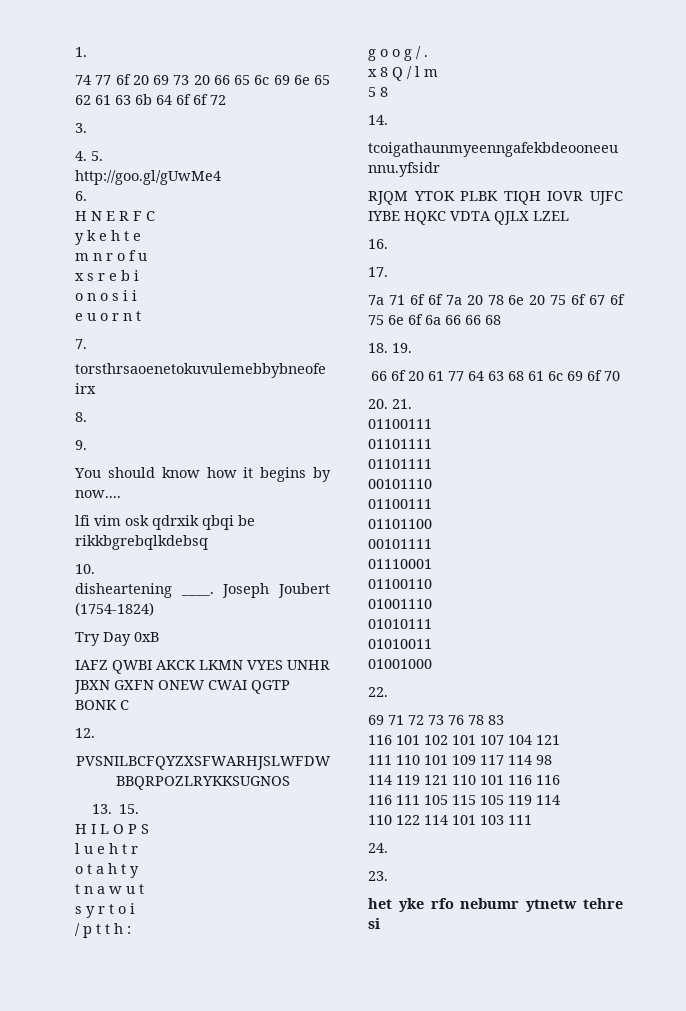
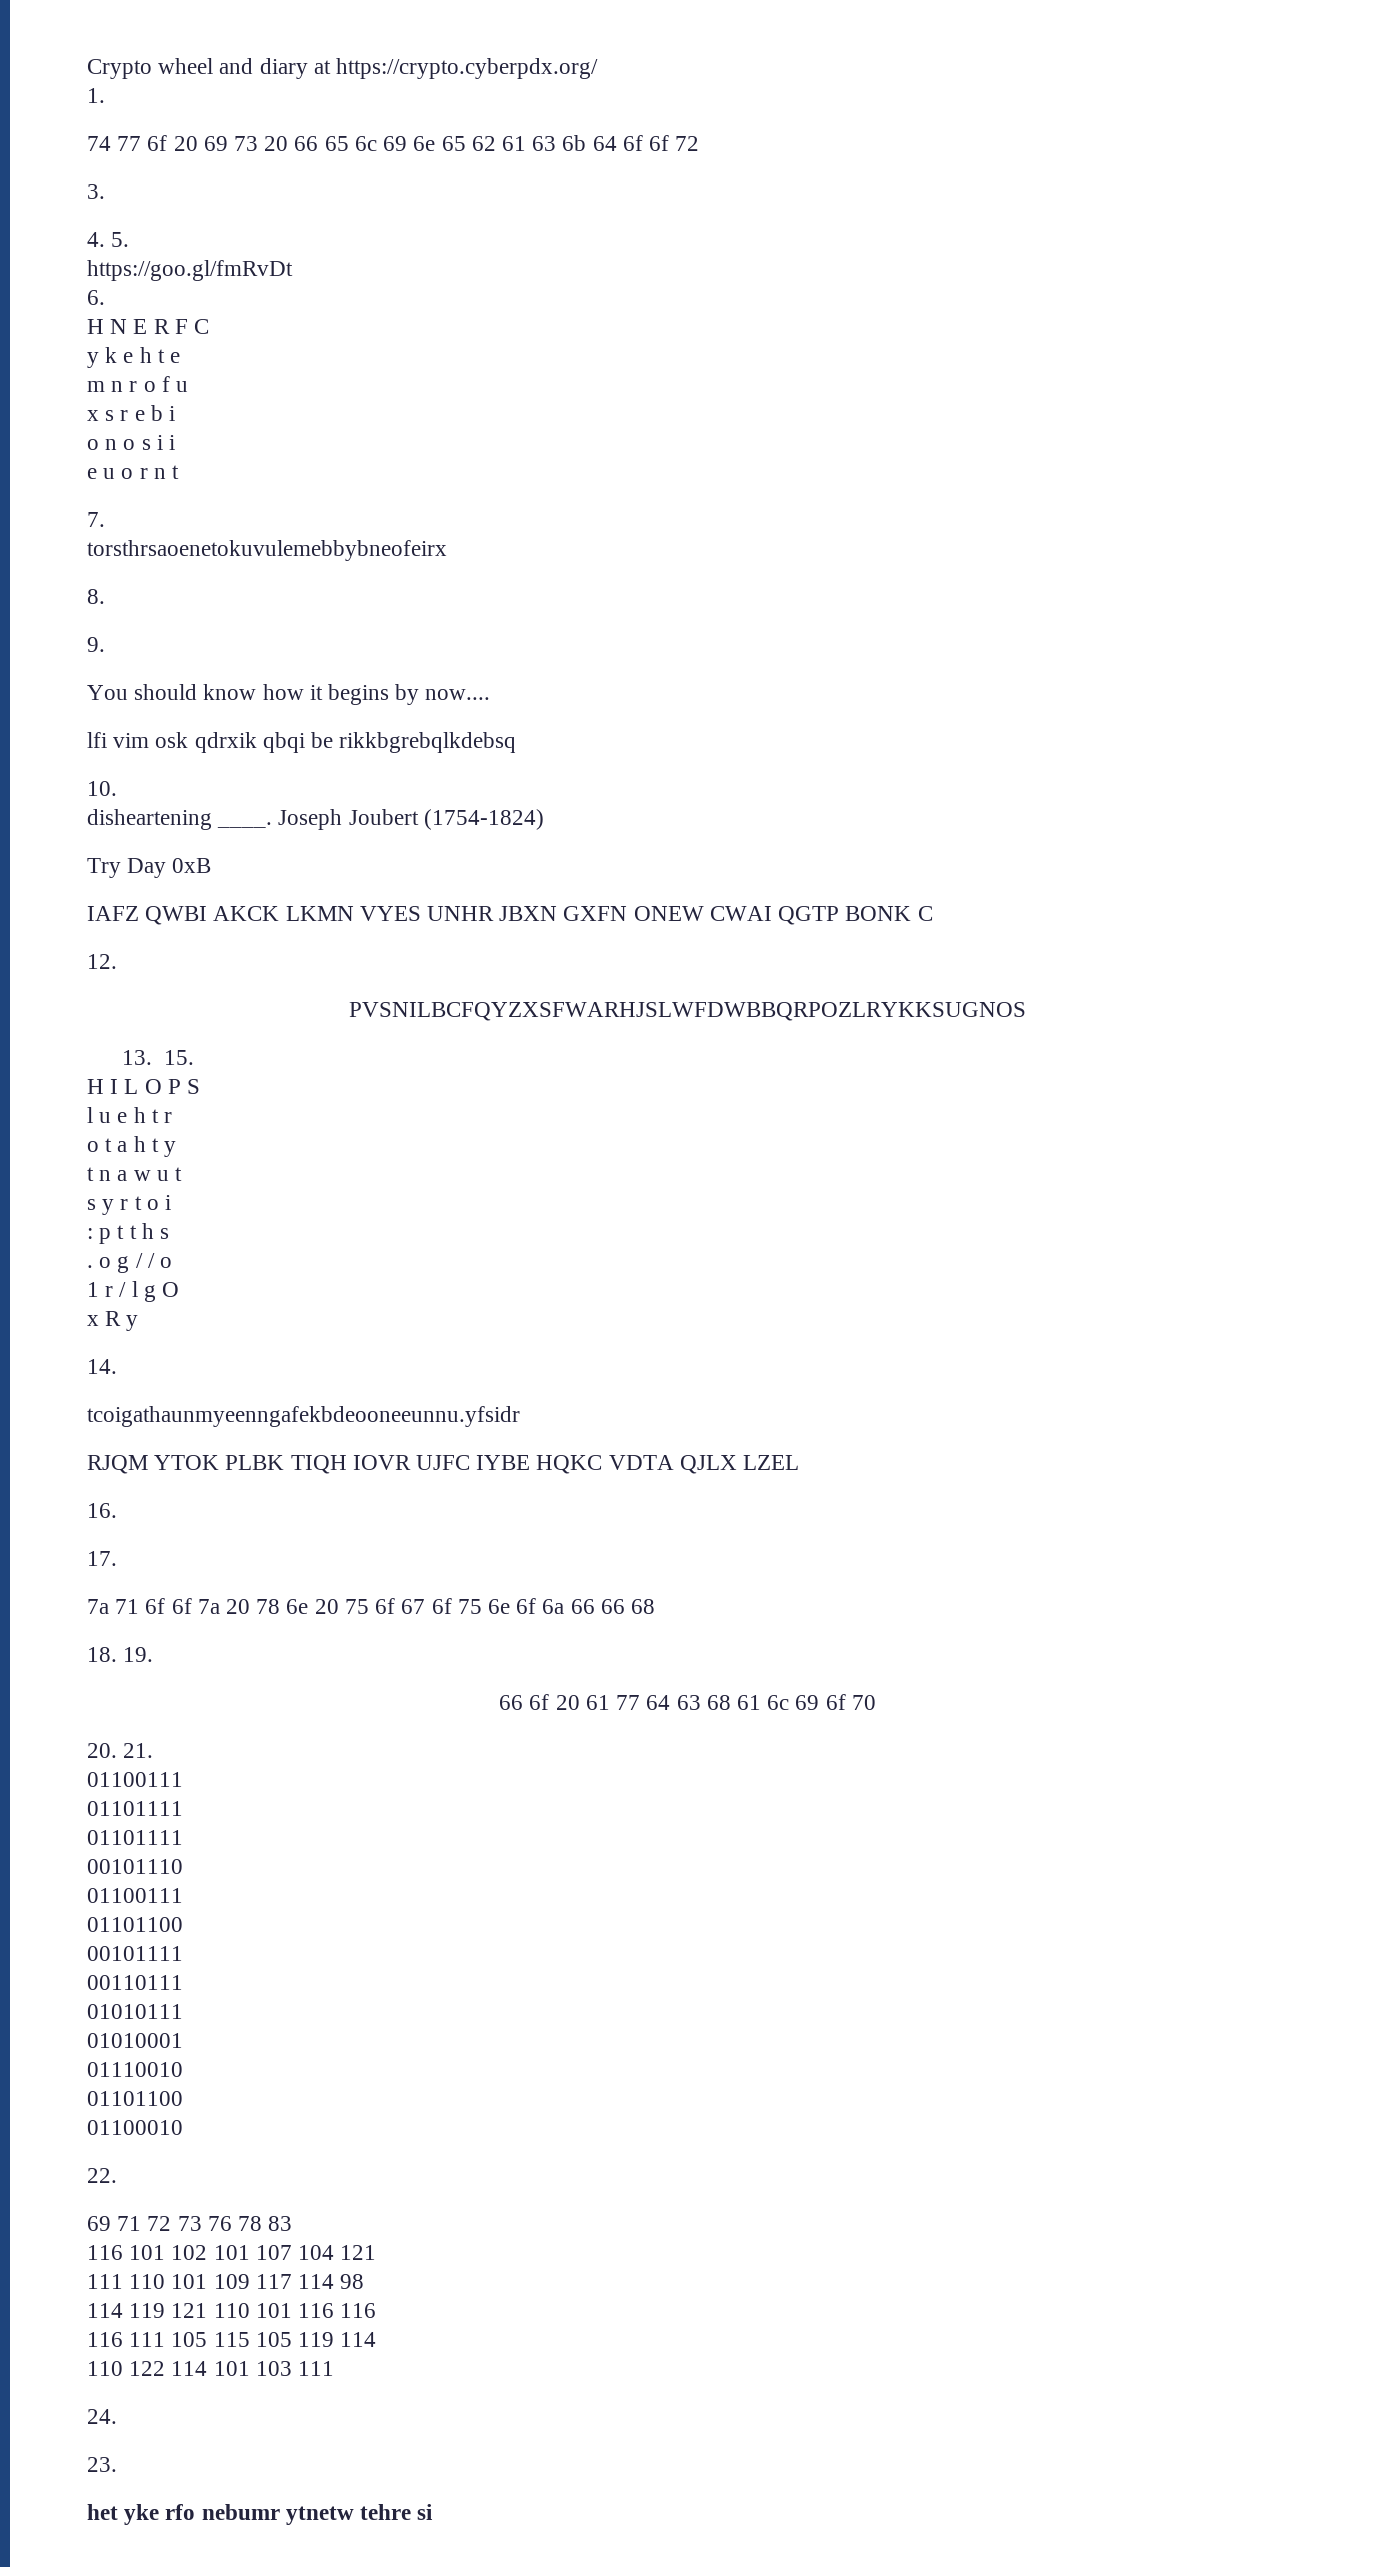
(75, 52) none -> [87,58,599,79] Crypto wheel and diary at https://crypto.cyberpdx.org/ //
[75,170,221,185] http://goo.gl/gUwMe4 -> [87,260,293,281] https://goo.gl/fmRvDt
[75,923,80,936] / -> [87,1228,93,1239] :
[127,926,131,934] [368,46,428,61] [368,66,438,81] [368,87,388,97] : // g o o g / . // x 8 Q / l m // 5 8 -> [160,1228,170,1239] [87,1253,173,1273] [87,1281,180,1302] [87,1311,139,1331] s // . o g / / o // 1 r / l g O // x R y
[368,559,432,569] [368,579,432,589] [368,599,432,609] [368,619,432,629] [368,639,432,649] [368,659,432,669] 01110001 // 01100110 // 01001110 // 01010111 // 01010011 // 01001000 -> [87,1975,183,1990] [87,2004,183,2019] [87,2033,183,2048] [87,2062,183,2077] [87,2091,183,2106] [87,2120,183,2135] 00110111 // 01010111 // 01010001 // 01110010 // 01101100 // 01100010

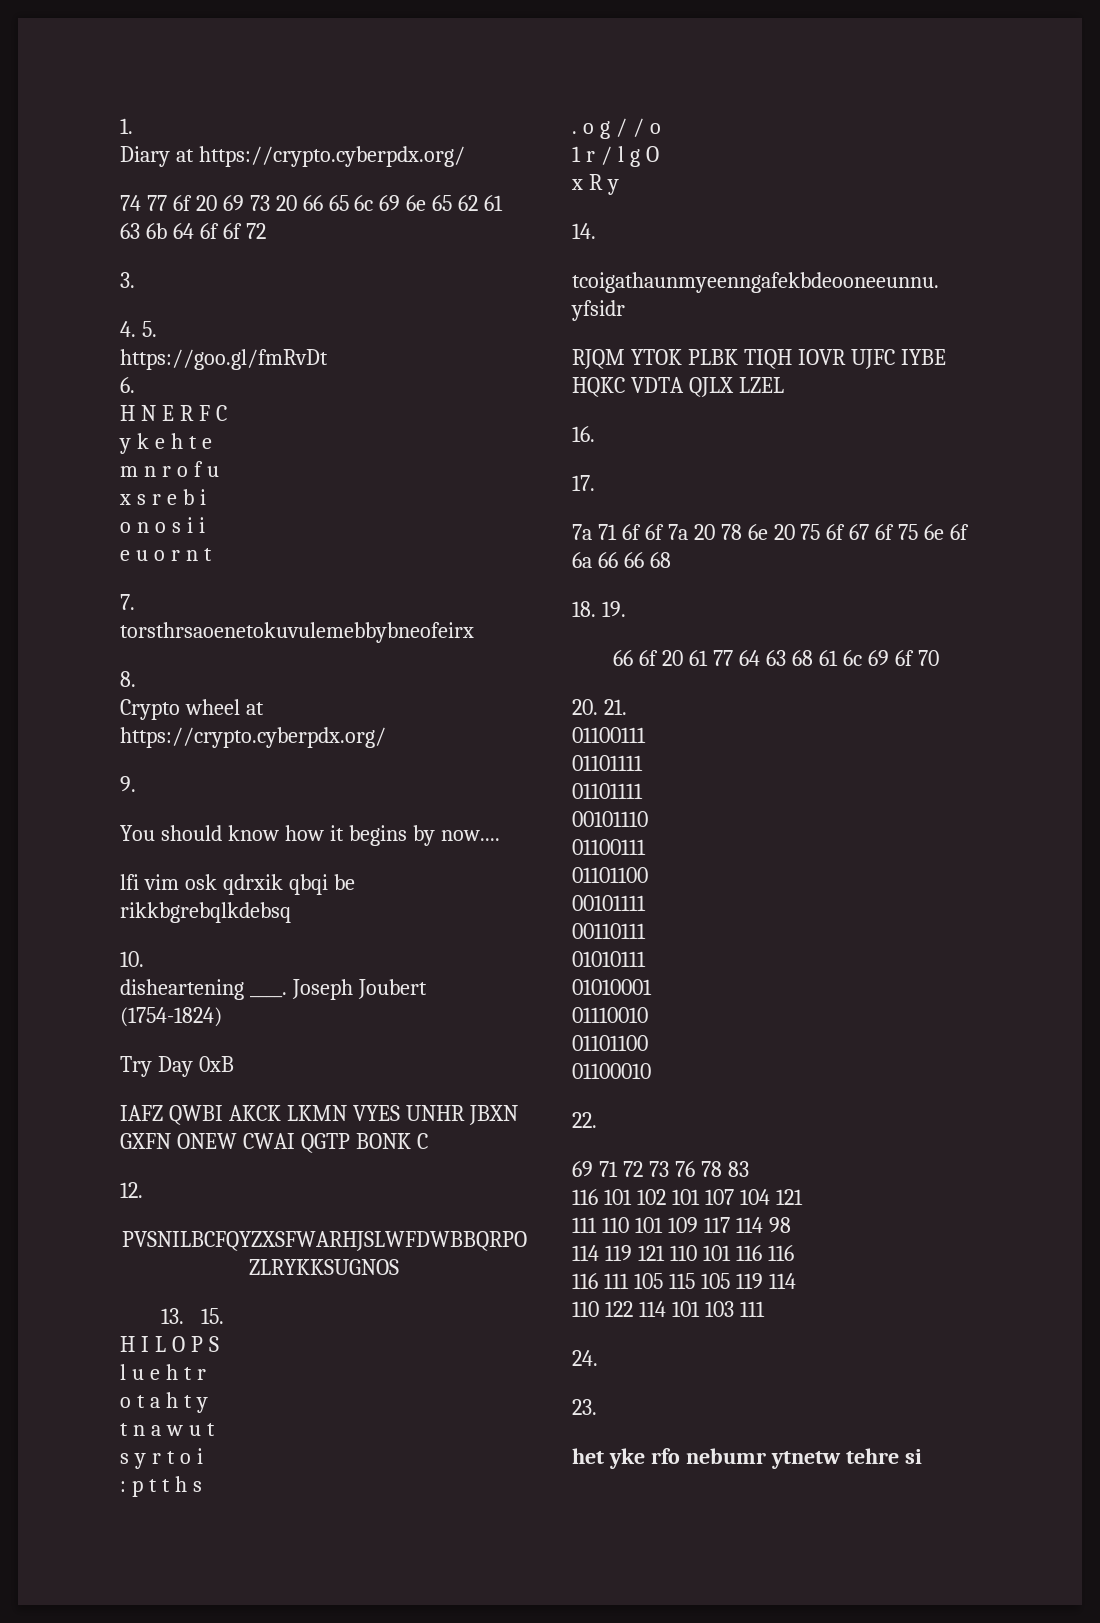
[87,58,599,79] [87,88,105,103] Crypto wheel and diary at https://crypto.cyberpdx.org/ // 1. -> [120,118,133,134] [120,146,465,167] 1. // Diary at https://crypto.cyberpdx.org/
(105, 596) none -> [120,699,264,720] [120,727,386,748] // Crypto wheel at https://crypto.cyberpdx.org/

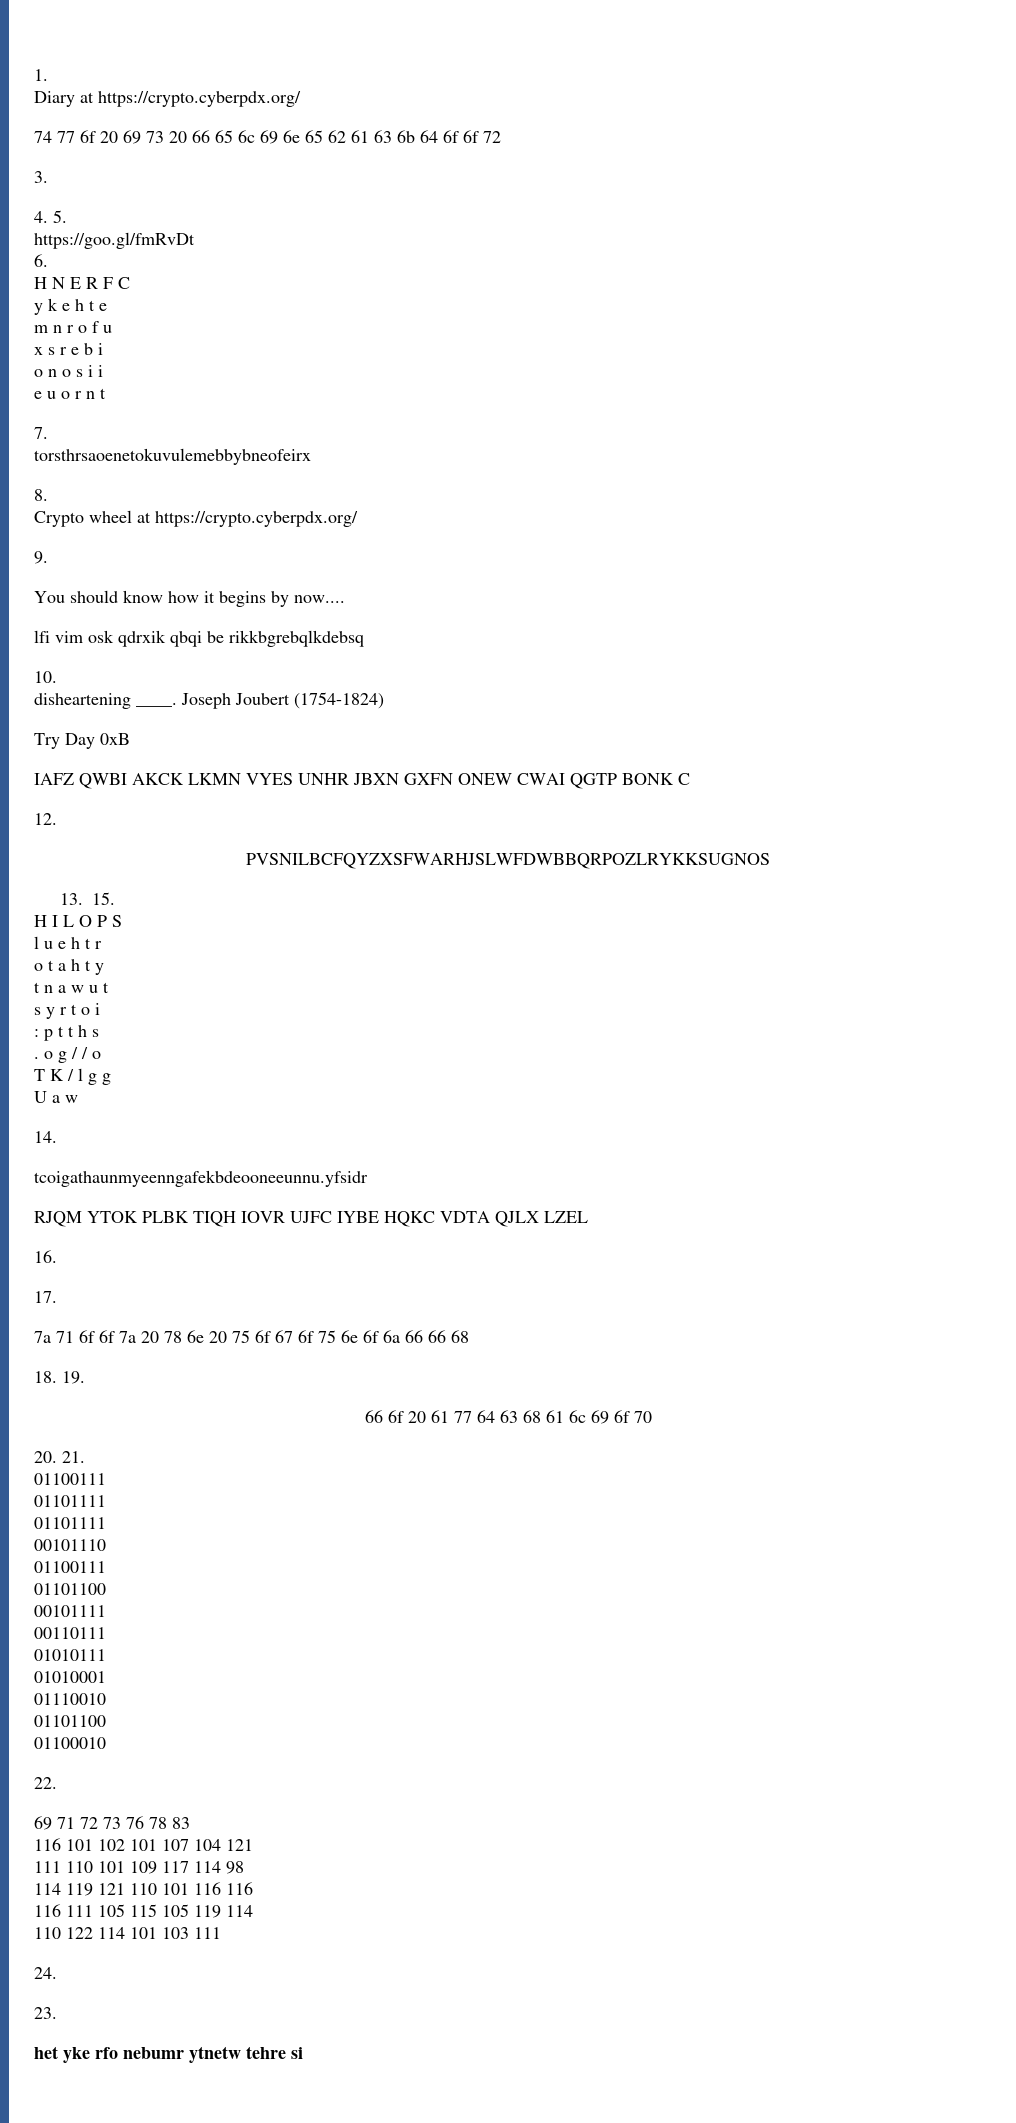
[572,146,595,162] 1 r -> [34,1069,64,1081] T K
[645,146,659,162] [571,174,619,195] O // x R y -> [102,1073,111,1085] [34,1091,78,1103] g // U a w

